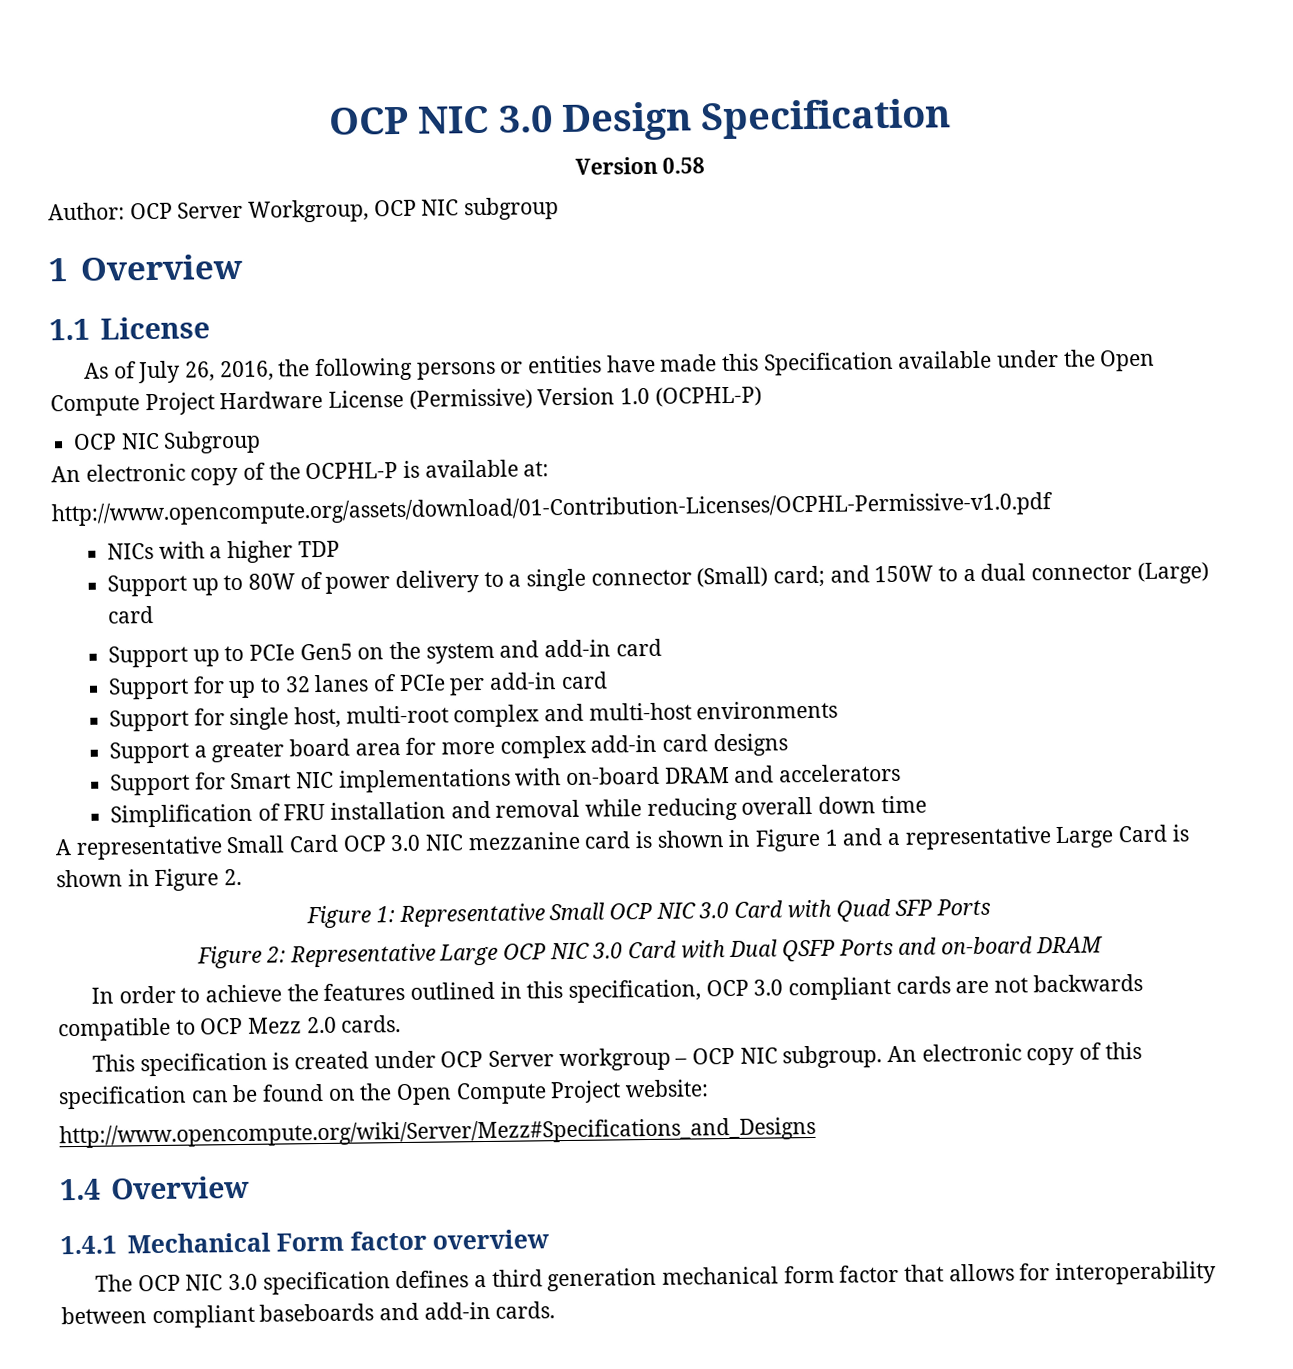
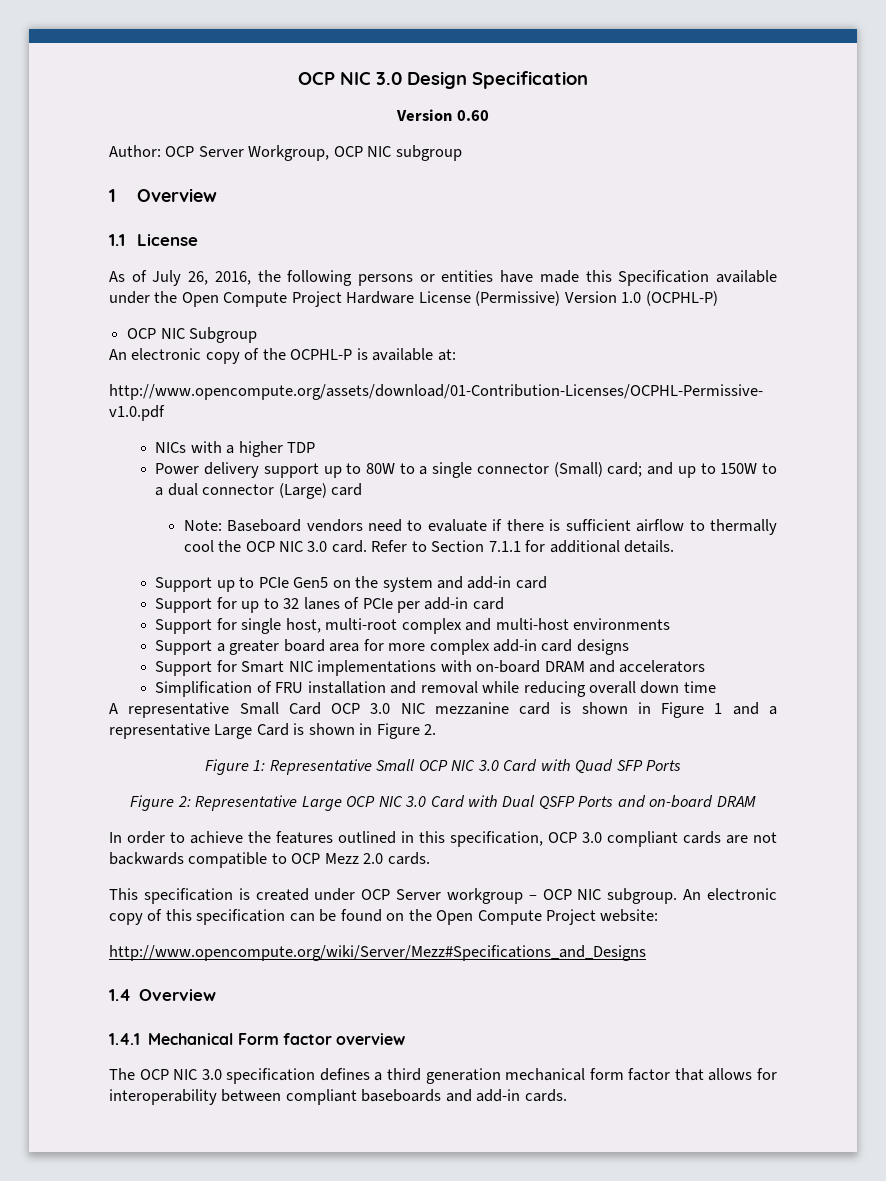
[662,157,706,174] 0.58 -> [456,110,489,121] 0.60
[107,570,480,597] Support up to 80W of power delivery -> [155,462,396,478] Power delivery support up to 80W
(870, 574) none -> [677,463,716,478] up to
(155, 615) none -> [183,519,778,535] [183,540,675,553] // Note: Baseboard vendors need to evaluate if there is sufficient airflow to thermally cool the OCP NIC 3.0 card. Refer to Section 7.1.1 for additional details.

